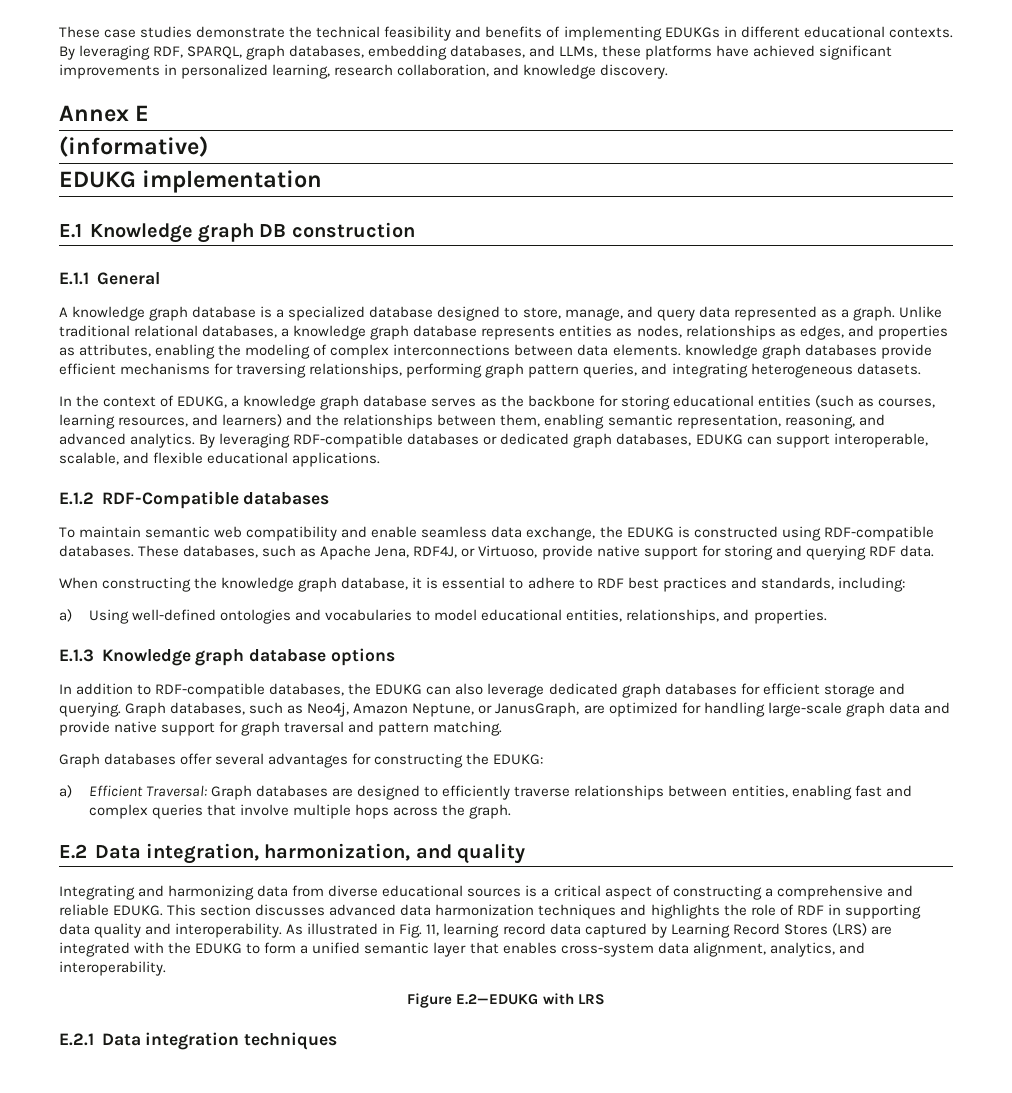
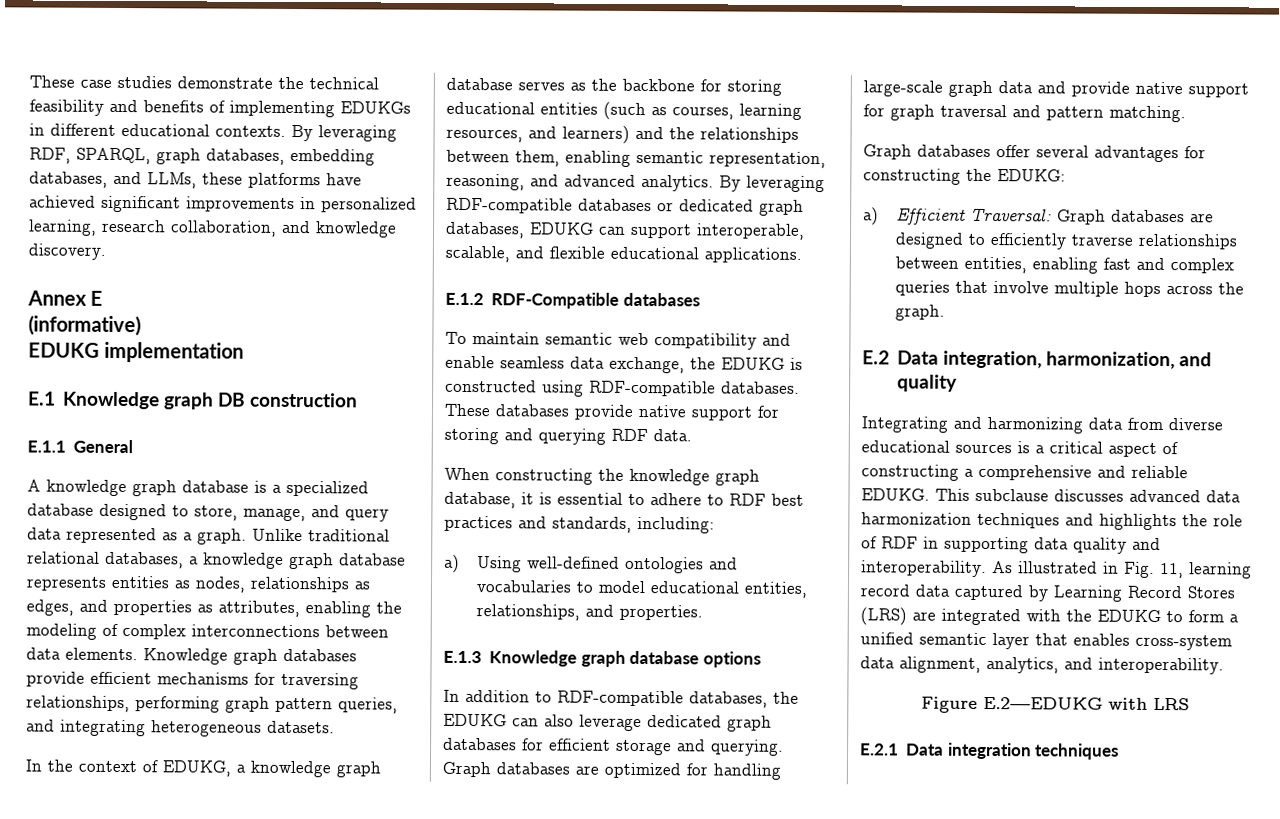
[684,344,758,359] knowledge -> [143,648,228,665] Knowledge
[183,545,538,560] databases, such as Apache Jena, RDF4J, or Virtuoso, -> [495,404,570,417] databases
[170,702,580,717] databases, such as Neo4j, Amazon Neptune, or JanusGraph, -> [496,762,570,775] databases
[200,904,252,916] section -> [975,488,1049,502] subclause

